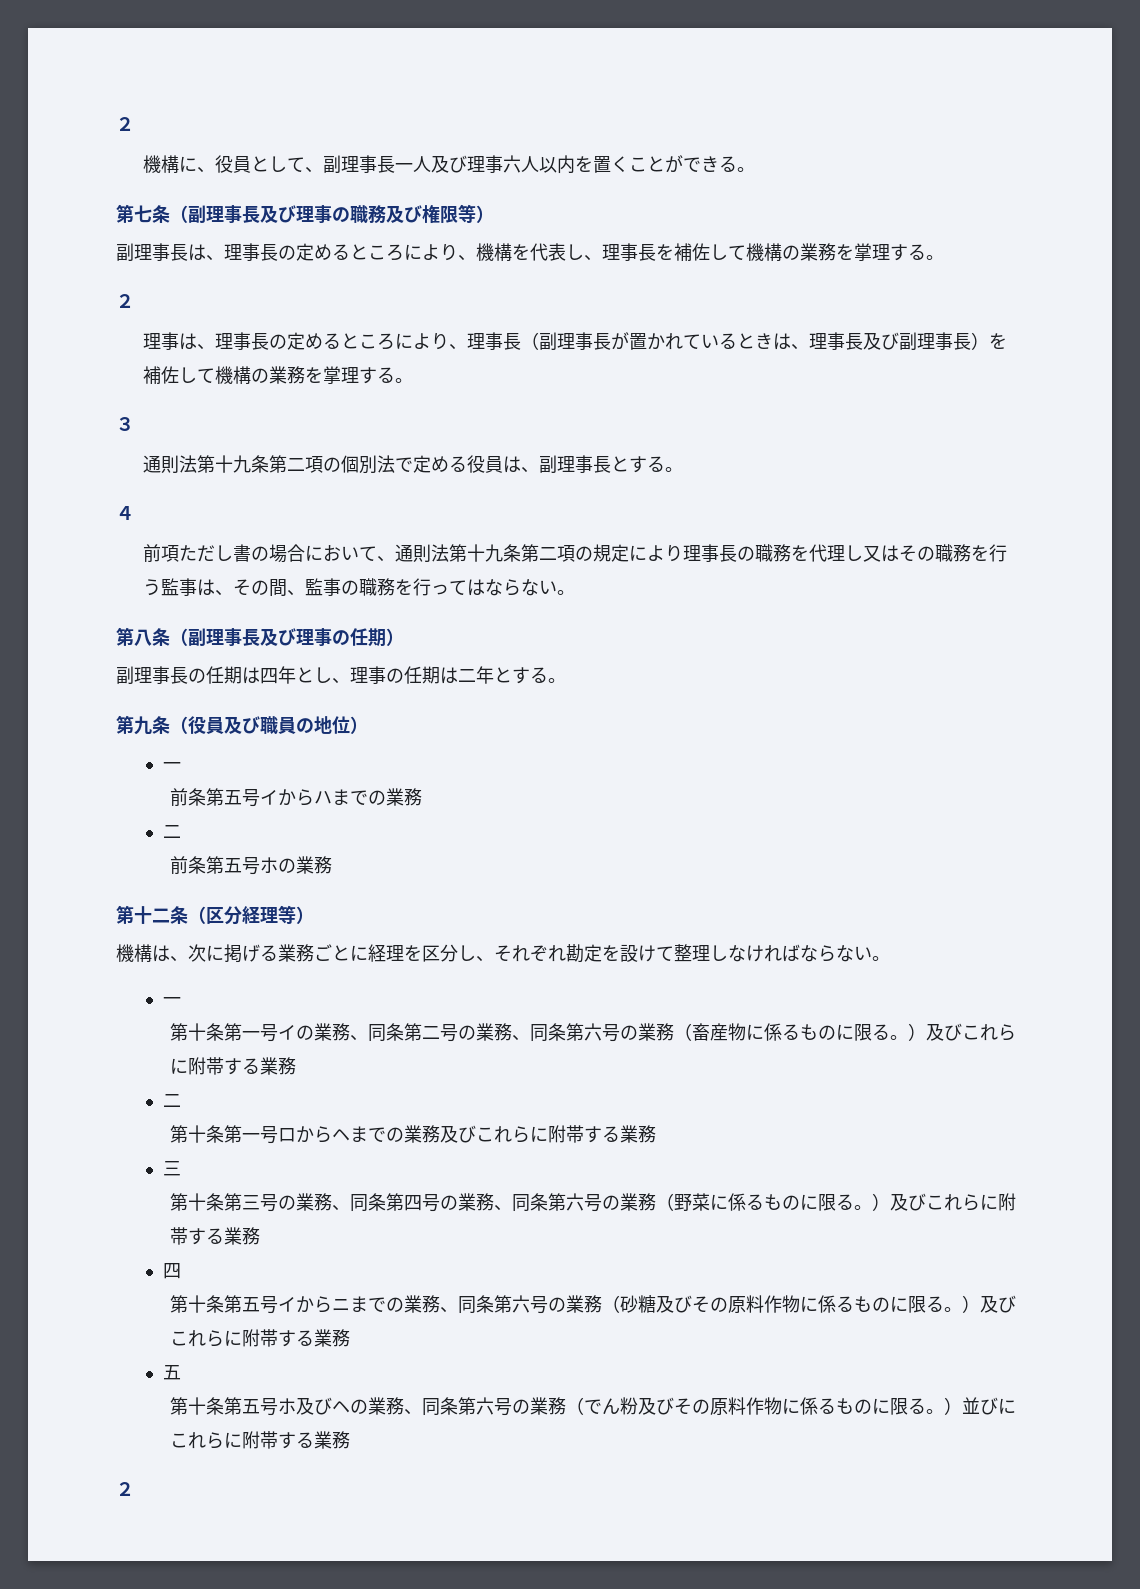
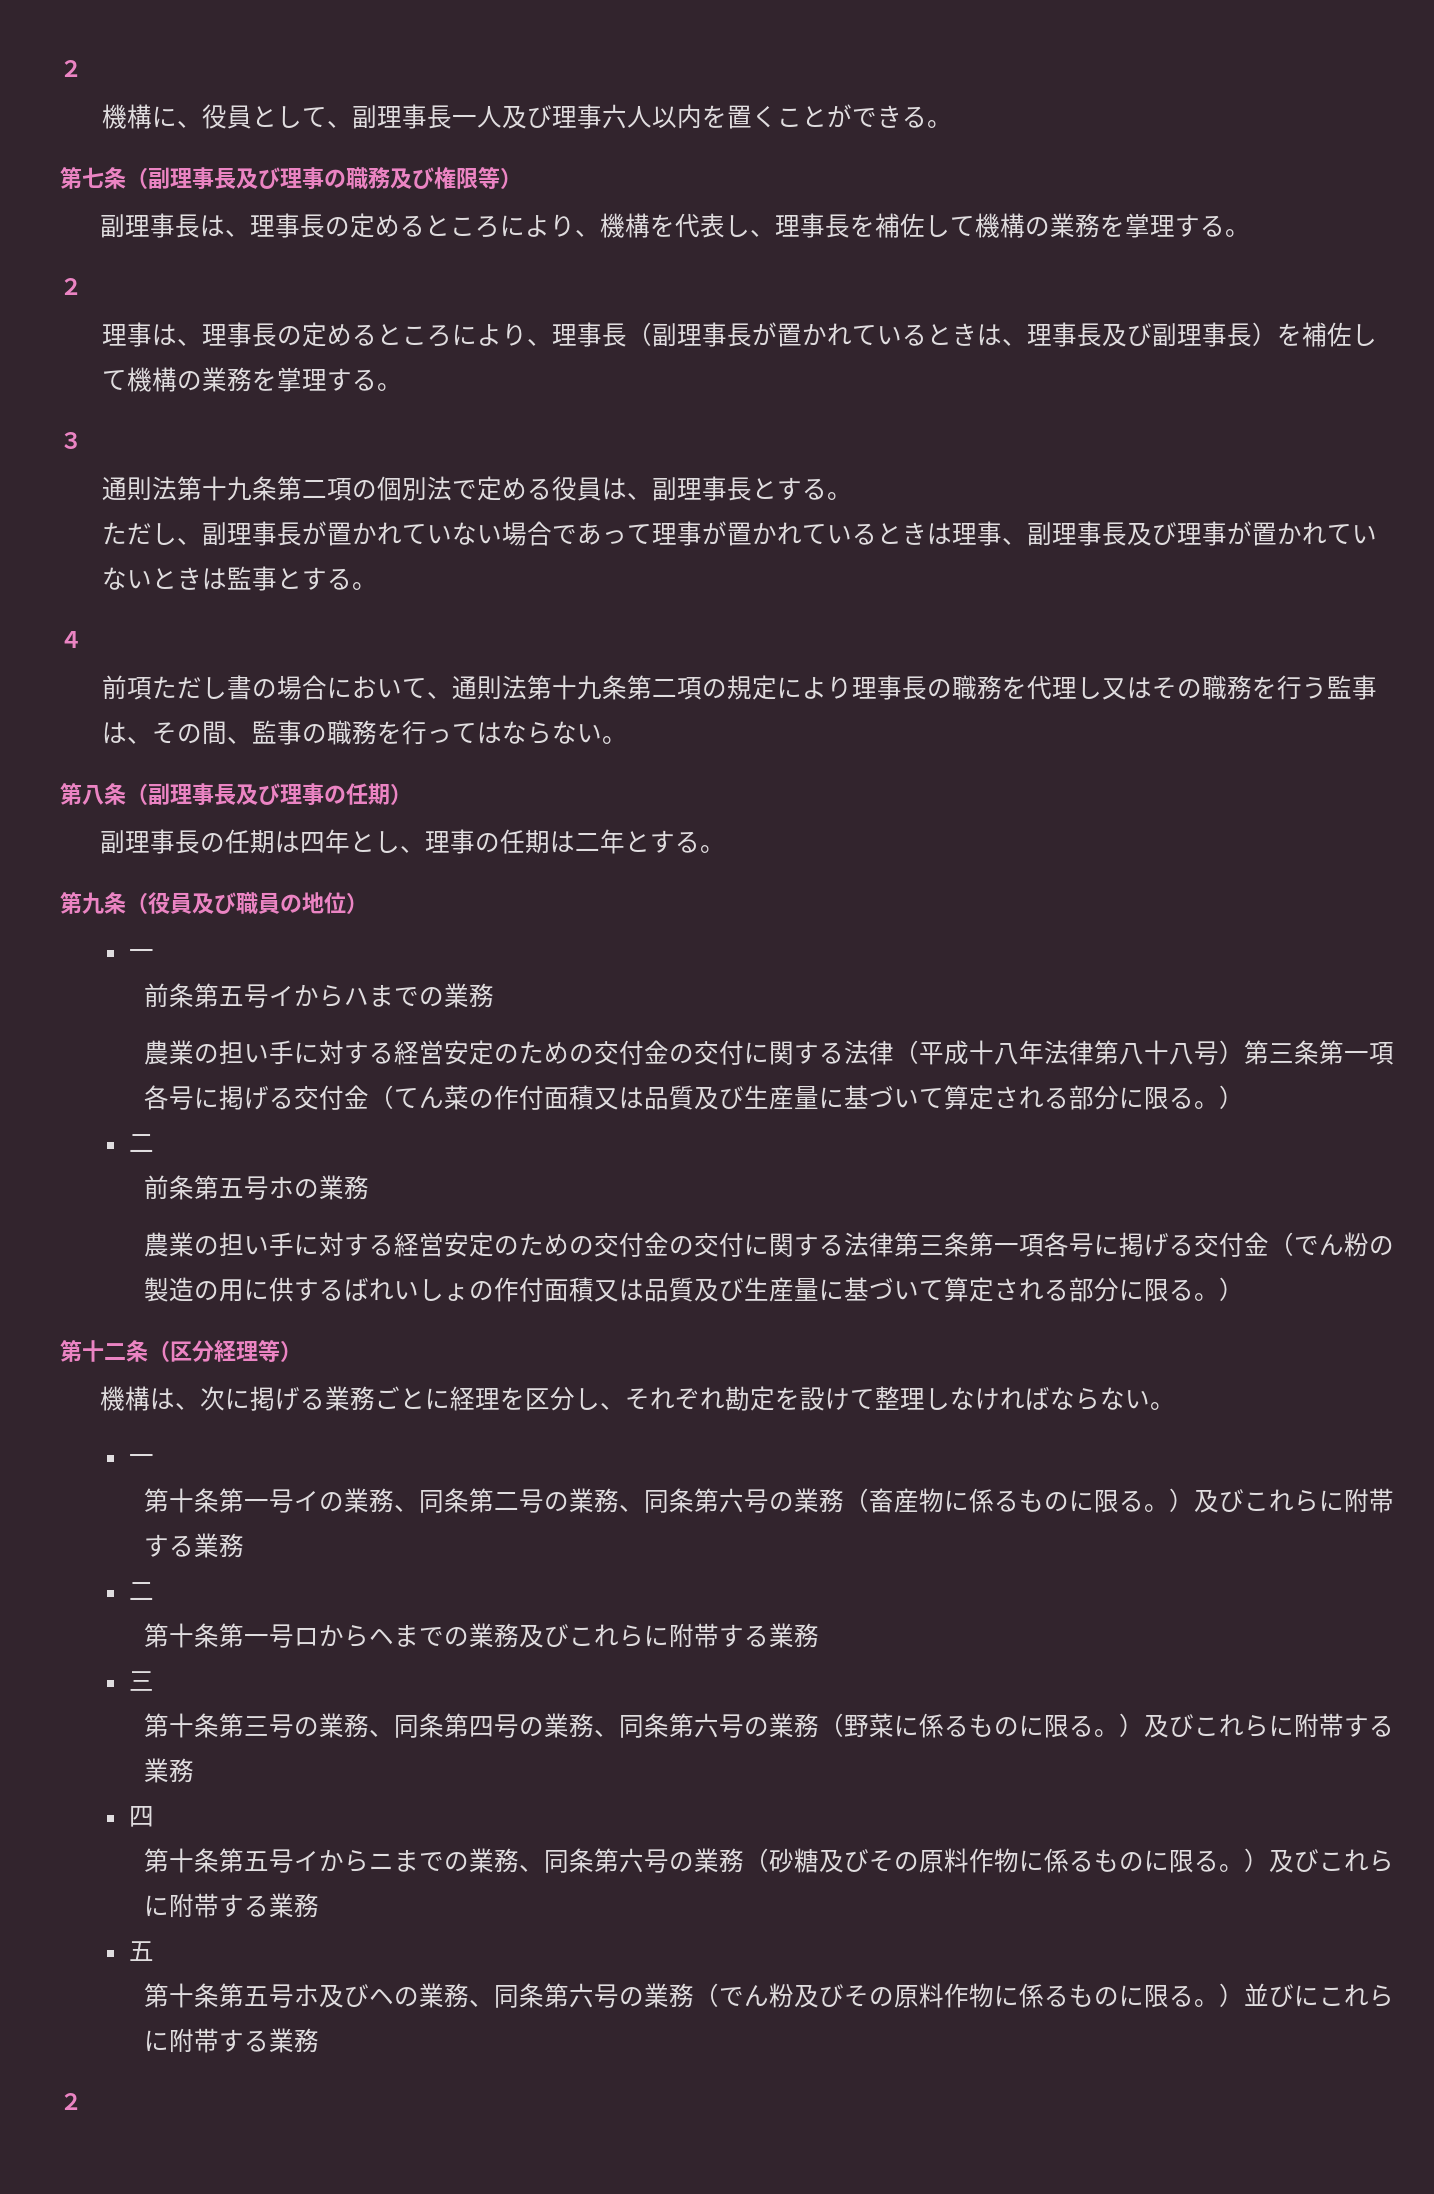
(683, 469) none -> [101,521,1377,546] [101,566,377,591] // ただし、副理事長が置かれていない場合であって理事が置かれているときは理事、副理事長及び理事が置かれていないときは監事とする。
(422, 797) none -> [143,1040,1394,1065] [143,1085,1244,1110] // 農業の担い手に対する経営安定のための交付金の交付に関する法律（平成十八年法律第八十八号）第三条第一項各号に掲げる交付金（てん菜の作付面積又は品質及び生産量に基づいて算定される部分に限る。）
(332, 865) none -> [143,1232,1394,1257] [143,1277,1244,1302] // 農業の担い手に対する経営安定のための交付金の交付に関する法律第三条第一項各号に掲げる交付金（でん粉の製造の用に供するばれいしょの作付面積又は品質及び生産量に基づいて算定される部分に限る。）

